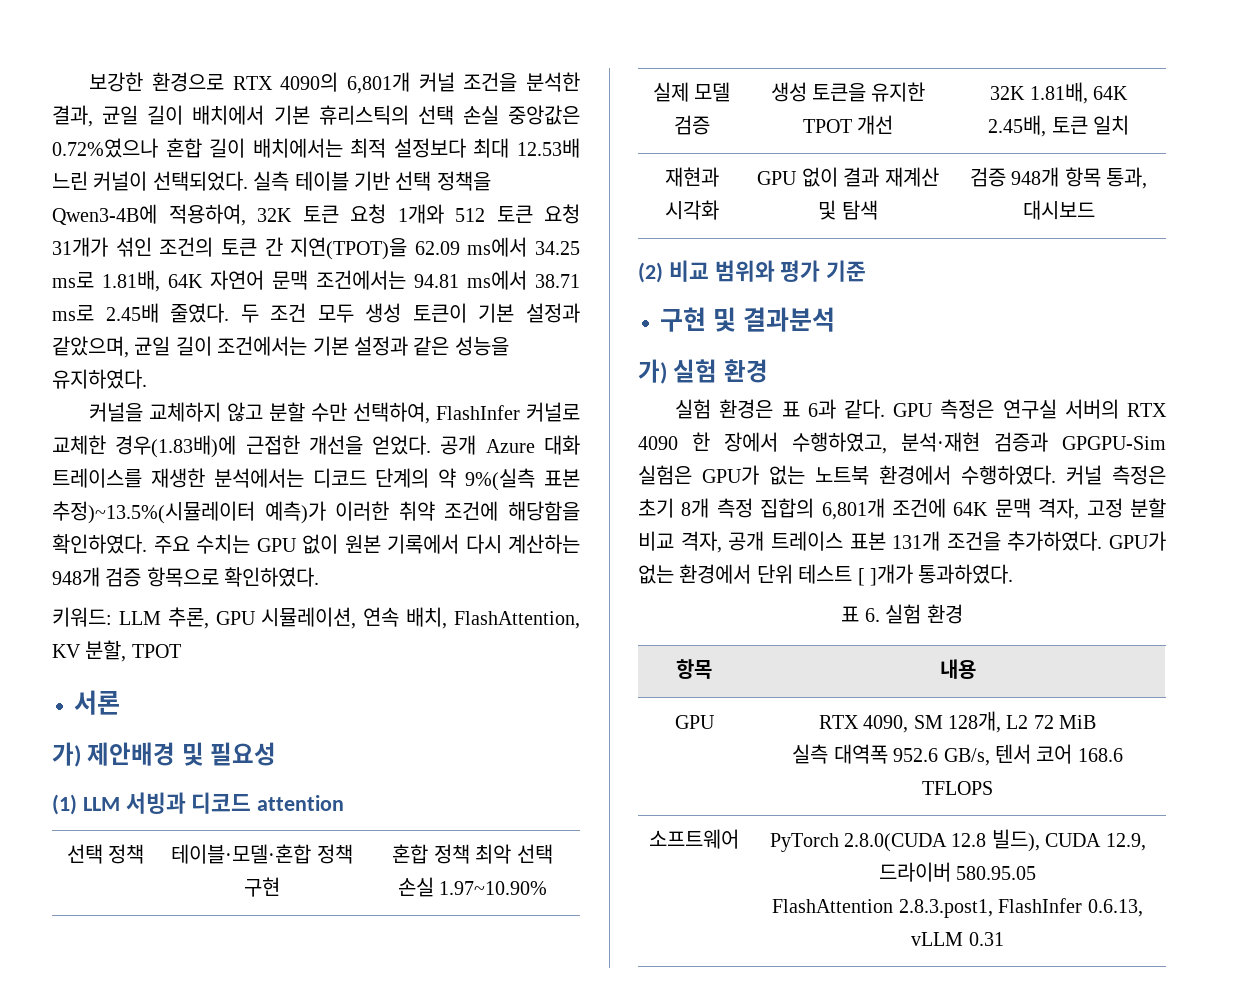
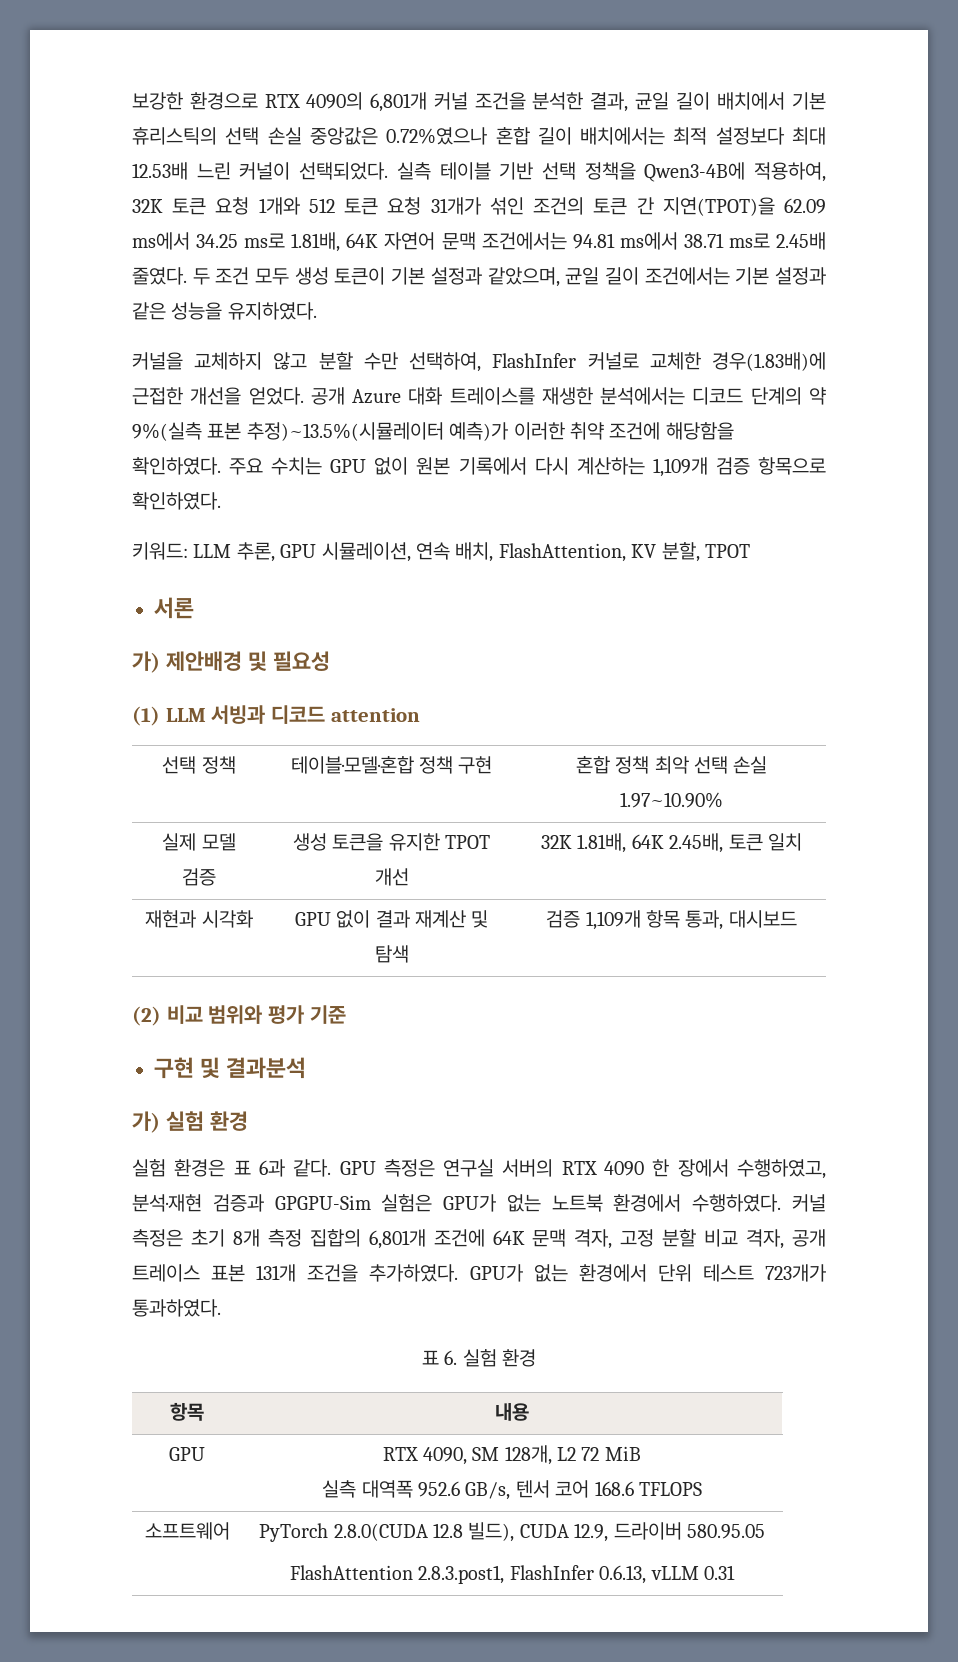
[52,567,100,587] 948개 -> [652,457,708,477] 1,109개
[1011,167,1060,187] 948개 -> [585,910,641,930] 1,109개
[857,564,913,586] [ ]개가 -> [765,1264,827,1282] 723개가

